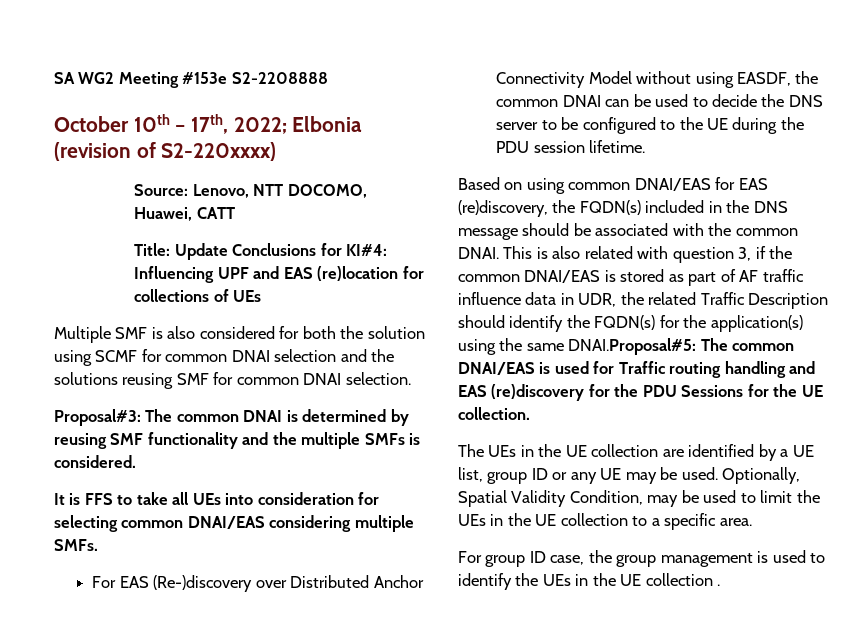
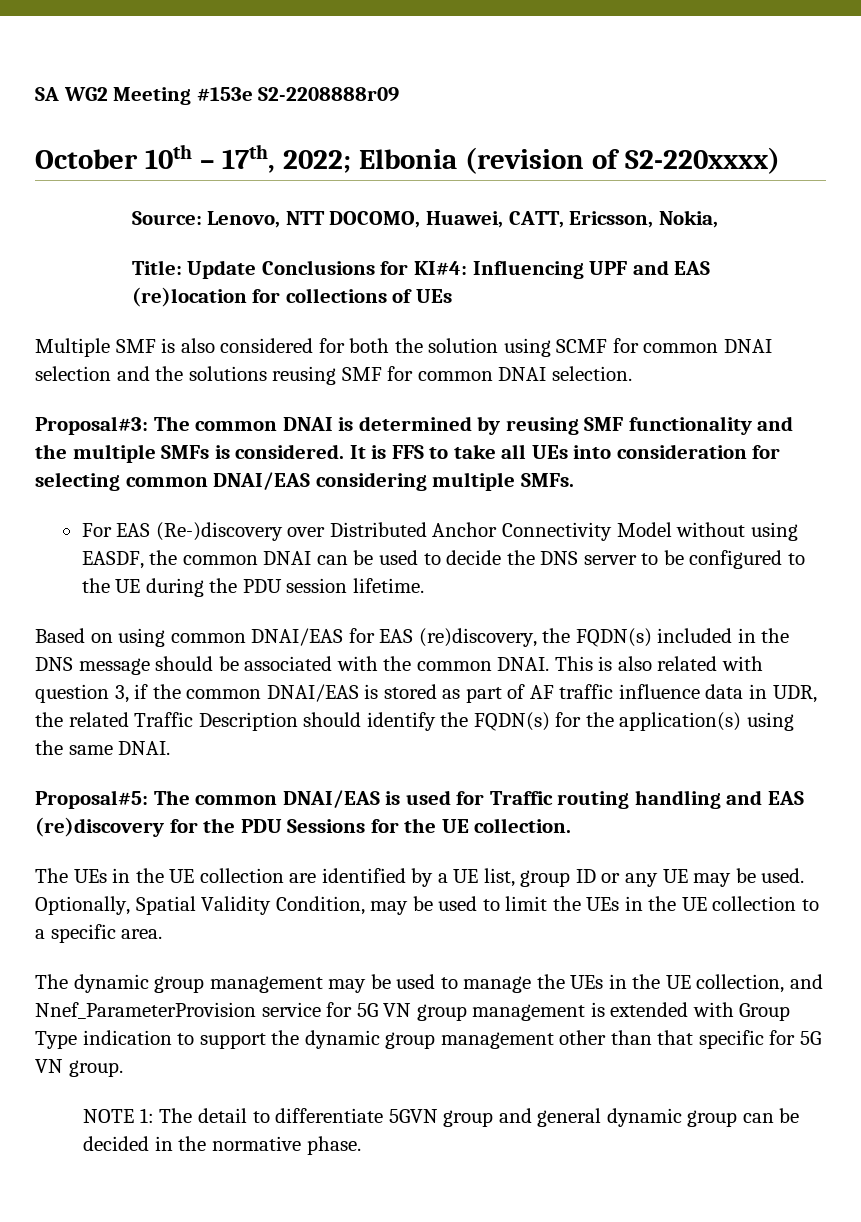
[231,72,328,84] S2-2208888 -> [258,87,400,102] S2-2208888r09
[196,207,235,219] CATT -> [508,210,718,228] CATT, Ericsson, Nokia,
(136, 461) // -> (345, 451) none
[568,338,697,355] DNAI.Proposal#5: -> [118,741,171,755] [35,790,148,809] DNAI. // Proposal#5:
[458,550,826,567] [458,573,721,590] For group ID case, the group management is used to identify the UEs in the UE collection . -> [35,974,824,993] [35,1002,791,1021] [35,1030,821,1049] [35,1059,123,1077] [83,1108,800,1127] [83,1136,361,1155] The dynamic group management may be used to manage the UEs in the UE collection, and Nnef_ParameterProvision service for 5G VN group management is extended with Group Type indication to support the dynamic group management other than that specific for 5G VN group. // NOTE 1: The detail to differentiate 5GVN group and general dynamic group can be decided in the normative phase.

